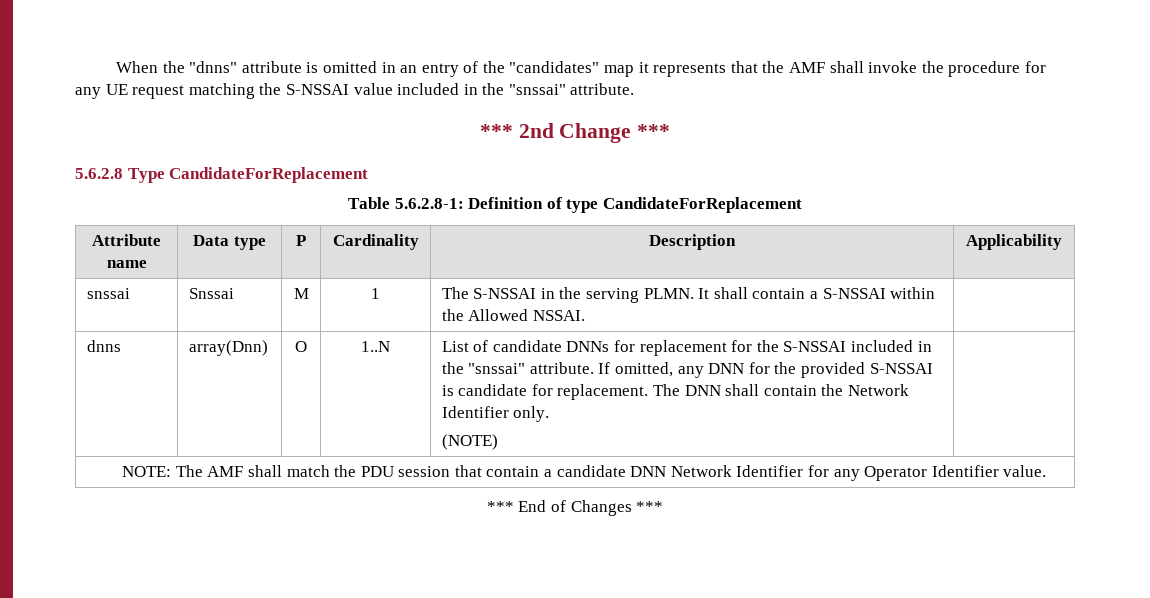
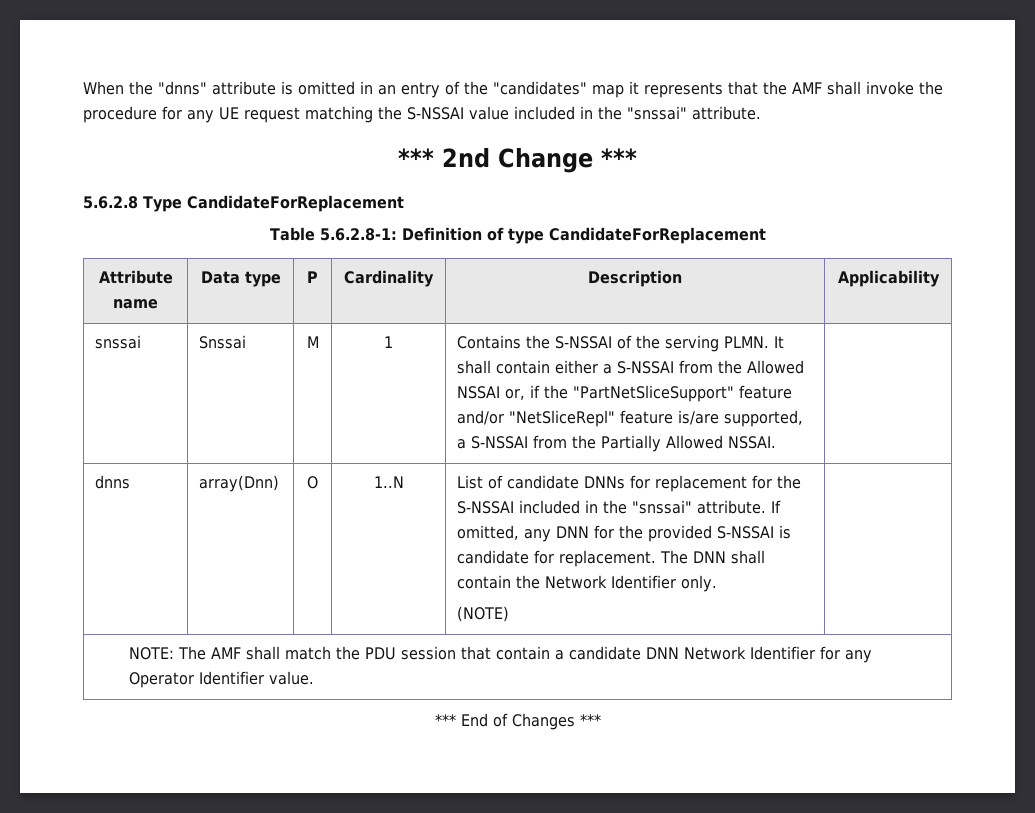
[441,287,555,299] The S-NSSAI in -> [457,335,633,349] Contains the S-NSSAI of
[809,287,936,299] a S-NSSAI within -> [555,360,714,374] either a S-NSSAI from
(529, 315) none -> [457,385,793,402] [457,410,804,427] [457,435,724,452] NSSAI or, if the "PartNetSliceSupport" feature and/or "NetSliceRepl" feature is/are supported, a S-NSSAI from the Partially Allowed

